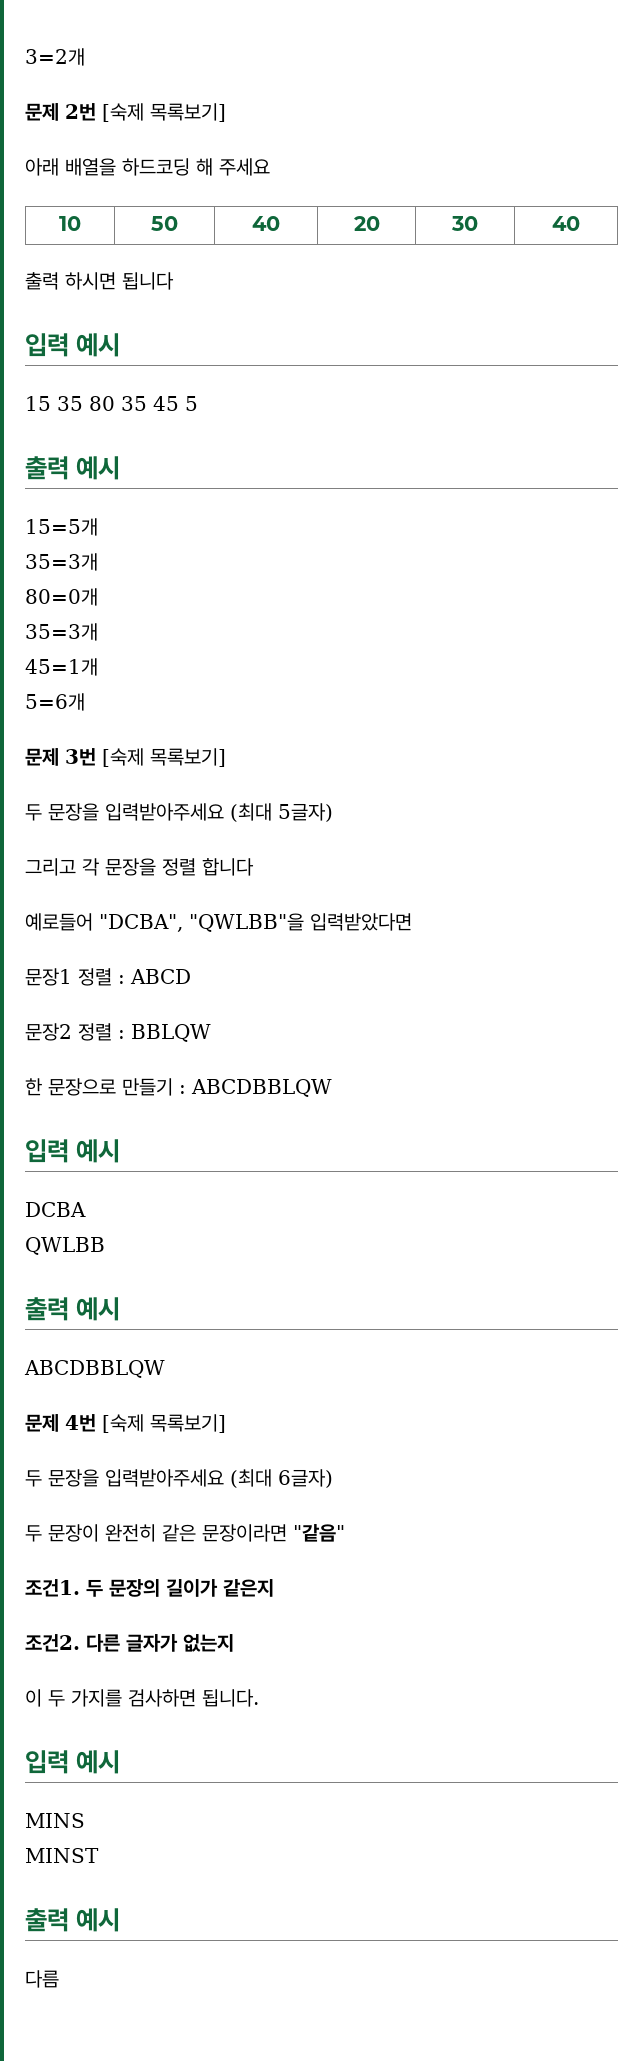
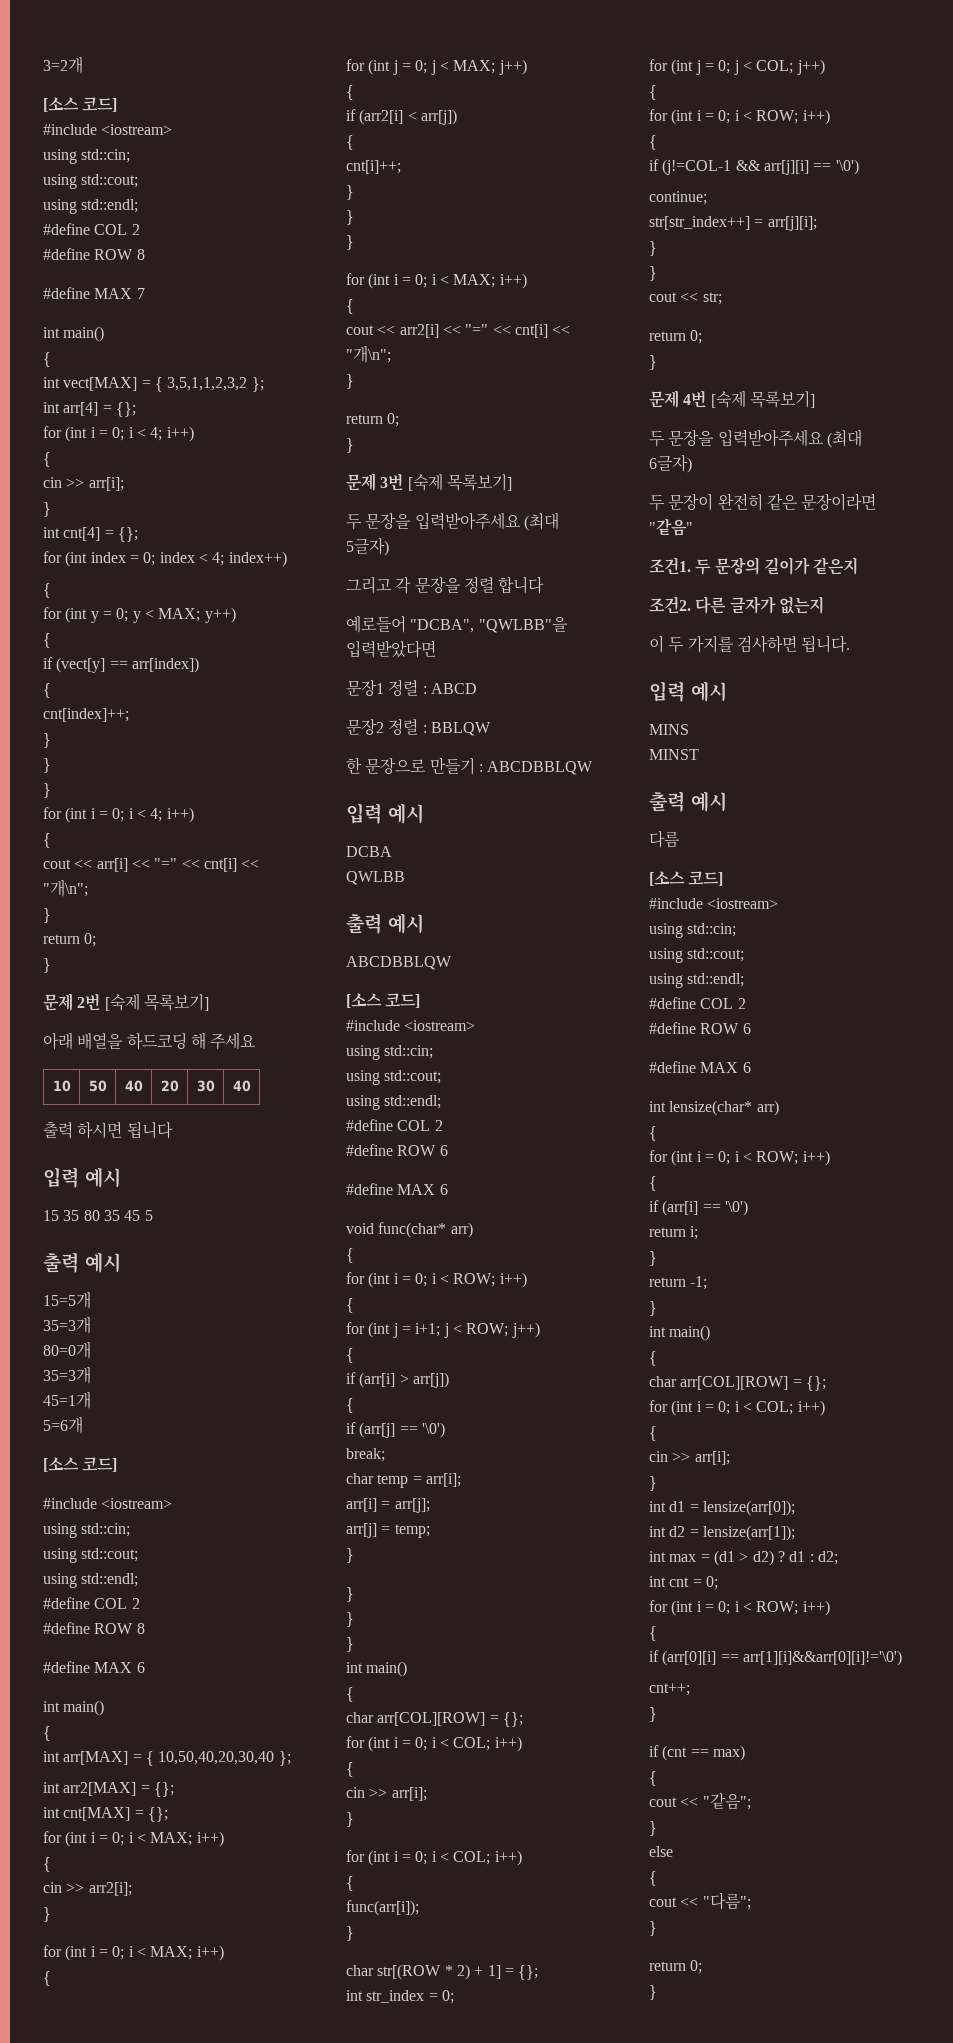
(85, 57) none -> [43,97,118,112] [43,124,173,135] [43,149,131,164] [43,174,139,189] [43,199,139,214] [43,223,140,235] [43,248,145,260] [43,287,145,299] [43,326,105,342] [43,352,51,367] [43,377,264,392] [43,402,136,417] [43,426,194,442] [43,452,51,467] [43,477,124,491] [43,502,51,517] [43,527,138,542] [43,551,287,567] [43,583,51,598] [43,607,236,623] [43,633,51,648] [43,657,199,673] [43,683,51,698] [43,708,129,722] [43,733,51,748] [43,758,51,773] [43,783,51,798] [43,807,194,823] [43,833,51,848] [43,858,260,872] [43,879,88,897] [43,908,51,923] [43,933,97,947] [43,958,51,973] // [소스 코드] // #include <iostream> // using std::cin; // using std::cout; // using std::endl; // #define COL 2 // #define ROW 8 // #define MAX 7 // int main() // { // int vect[MAX] = { 3,5,1,1,2,3,2 }; // int arr[4] = {}; // for (int i = 0; i < 4; i++) // { // cin >> arr[i]; // } // int cnt[4] = {}; // for (int index = 0; index < 4; index++) // { // for (int y = 0; y < MAX; y++) // { // if (vect[y] == arr[index]) // { // cnt[index]++; // } // } // } // for (int i = 0; i < 4; i++) // { // cout << arr[i] << "=" << cnt[i] << "개\n"; // } // return 0; // }
(85, 702) none -> [43,1457,118,1472] [43,1498,173,1509] [43,1523,131,1538] [43,1548,139,1563] [43,1573,139,1588] [43,1597,140,1609] [43,1622,145,1634] [43,1661,145,1673] [43,1700,105,1716] [43,1726,51,1741] [43,1751,291,1766] [43,1782,174,1797] [43,1807,168,1822] [43,1831,224,1847] [43,1857,51,1872] [43,1882,132,1896] [43,1907,51,1922] [43,1945,224,1961] [43,1971,51,1986] [346,59,527,75] [346,85,354,100] [346,109,457,125] [346,135,354,150] [346,160,401,174] [346,185,354,200] [346,210,354,225] [346,235,354,250] [346,273,527,289] [346,299,354,314] [346,324,571,338] [346,345,391,363] [346,374,354,389] [346,413,400,427] [346,438,354,453] // [소스 코드] // #include <iostream> // using std::cin; // using std::cout; // using std::endl; // #define COL 2 // #define ROW 8 // #define MAX 6 // int main() // { // int arr[MAX] = { 10,50,40,20,30,40 }; // int arr2[MAX] = {}; // int cnt[MAX] = {}; // for (int i = 0; i < MAX; i++) // { // cin >> arr2[i]; // } // for (int i = 0; i < MAX; i++) // { // for (int j = 0; j < MAX; j++) // { // if (arr2[i] < arr[j]) // { // cnt[i]++; // } // } // } // for (int i = 0; i < MAX; i++) // { // cout << arr2[i] << "=" << cnt[i] << "개\n"; // } // return 0; // }
(165, 1369) none -> [346,993,421,1008] [346,1020,476,1031] [346,1045,434,1060] [346,1070,442,1085] [346,1095,442,1110] [346,1119,443,1131] [346,1144,448,1156] [346,1183,448,1195] [346,1222,473,1238] [346,1248,354,1263] [346,1272,527,1288] [346,1298,354,1313] [346,1322,540,1338] [346,1348,354,1363] [346,1372,449,1388] [346,1398,354,1413] [346,1422,445,1438] [346,1448,385,1462] [346,1473,461,1488] [346,1498,430,1513] [346,1523,430,1538] [346,1548,354,1563] [346,1587,354,1602] [346,1612,354,1627] [346,1637,354,1652] [346,1661,408,1677] [346,1687,354,1702] [346,1712,523,1727] [346,1736,522,1752] [346,1762,354,1777] [346,1787,427,1801] [346,1812,354,1827] [346,1850,522,1866] [346,1876,354,1891] [346,1900,419,1916] [346,1926,354,1941] [346,1964,539,1980] [346,1990,454,2004] [649,59,825,75] [649,85,657,100] [649,109,830,125] [649,135,657,150] [649,159,859,175] [649,191,707,205] [649,216,817,231] [649,241,657,256] [649,266,657,281] [649,292,722,305] [649,330,703,344] [649,355,657,370] // [소스 코드] // #include <iostream> // using std::cin; // using std::cout; // using std::endl; // #define COL 2 // #define ROW 6 // #define MAX 6 // void func(char* arr) // { // for (int i = 0; i < ROW; i++) // { // for (int j = i+1; j < ROW; j++) // { // if (arr[i] > arr[j]) // { // if (arr[j] == '\0') // break; // char temp = arr[i]; // arr[i] = arr[j]; // arr[j] = temp; // } // } // } // } // int main() // { // char arr[COL][ROW] = {}; // for (int i = 0; i < COL; i++) // { // cin >> arr[i]; // } // for (int i = 0; i < COL; i++) // { // func(arr[i]); // } // char str[(ROW * 2) + 1] = {}; // int str_index = 0; // for (int j = 0; j < COL; j++) // { // for (int i = 0; i < ROW; i++) // { // if (j!=COL-1 && arr[j][i] == '\0') // continue; // str[str_index++] = arr[j][i]; // } // } // cout << str; // return 0; // }
(59, 1979) none -> [649,871,724,886] [649,898,779,909] [649,923,737,938] [649,948,745,963] [649,973,745,988] [649,997,746,1009] [649,1022,751,1034] [649,1061,751,1073] [649,1100,779,1116] [649,1126,657,1141] [649,1150,830,1166] [649,1176,657,1191] [649,1200,748,1216] [649,1226,699,1240] [649,1251,657,1266] [649,1276,708,1290] [649,1301,657,1316] [649,1325,711,1341] [649,1351,657,1366] [649,1376,826,1391] [649,1400,825,1416] [649,1426,657,1441] [649,1451,730,1465] [649,1476,657,1491] [649,1500,795,1516] [649,1525,795,1541] [649,1550,838,1566] [649,1576,718,1590] [649,1600,830,1616] [649,1626,657,1641] [649,1650,902,1666] [649,1683,690,1696] [649,1707,657,1722] [649,1745,745,1761] [649,1771,657,1786] [649,1792,751,1810] [649,1821,657,1836] [649,1846,673,1857] [649,1871,657,1886] [649,1892,751,1910] [649,1921,657,1936] [649,1960,703,1974] [649,1985,657,2000] // [소스 코드] // #include <iostream> // using std::cin; // using std::cout; // using std::endl; // #define COL 2 // #define ROW 6 // #define MAX 6 // int lensize(char* arr) // { // for (int i = 0; i < ROW; i++) // { // if (arr[i] == '\0') // return i; // } // return -1; // } // int main() // { // char arr[COL][ROW] = {}; // for (int i = 0; i < COL; i++) // { // cin >> arr[i]; // } // int d1 = lensize(arr[0]); // int d2 = lensize(arr[1]); // int max = (d1 > d2) ? d1 : d2; // int cnt = 0; // for (int i = 0; i < ROW; i++) // { // if (arr[0][i] == arr[1][i]&&arr[0][i]!='\0') // cnt++; // } // if (cnt == max) // { // cout << "같음"; // } // else // { // cout << "다름"; // } // return 0; // }

